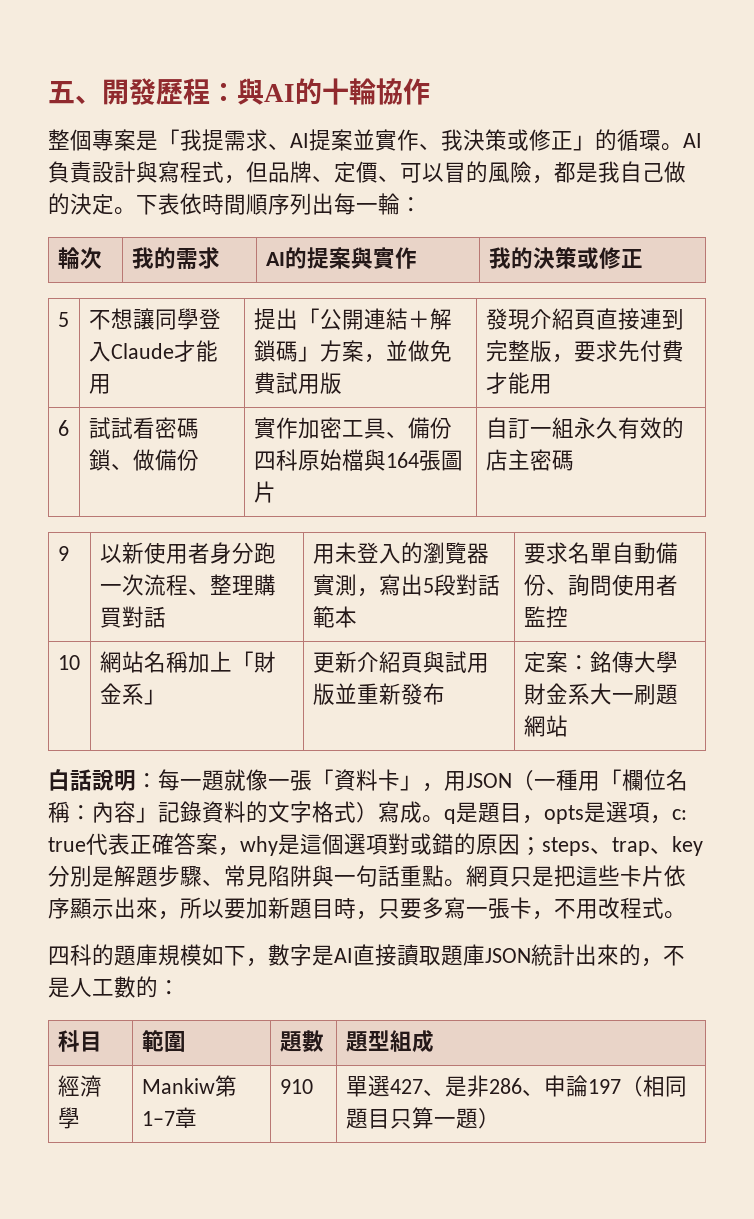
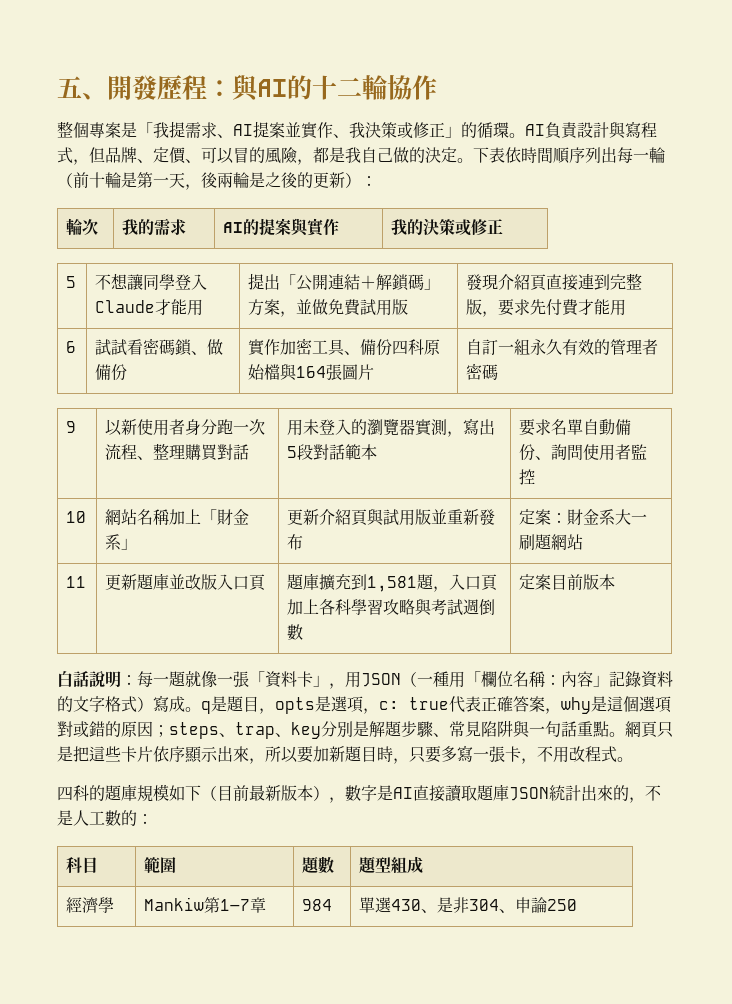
(349, 91) none -> [337,77,362,97] 二
(400, 204) none -> [57,172,361,190] （前十輪是第一天，後兩輪是之後的更新）
[485,449,530,471] 店主 -> [610,339,659,355] 管理者
[589,651,678,673] 銘傳大學 -> (568, 518) none
(568, 726) none -> [66,576,87,588] [105,573,267,591] [287,573,499,592] [287,599,496,616] [287,624,304,640] [519,574,616,590] // 11 | 更新題庫並改版入口頁 | 題庫擴充到1,581題，入口頁加上各科學習攻略與考試週倒數 | 定案目前版本
(246, 956) none -> [201,785,329,801] （目前最新版本）
[279,1079,313,1094] 910 -> [302,899,333,911] 984
[389,1075,687,1097] [345,1107,500,1129] 427、是非286、申論197（相同題目只算一題） -> [391,897,578,913] 430、是非304、申論250

